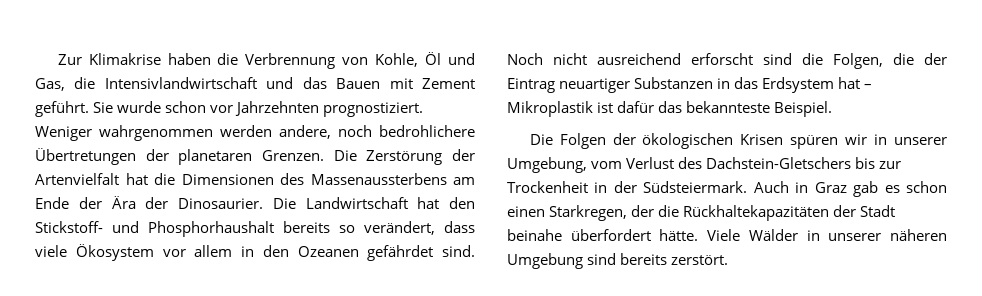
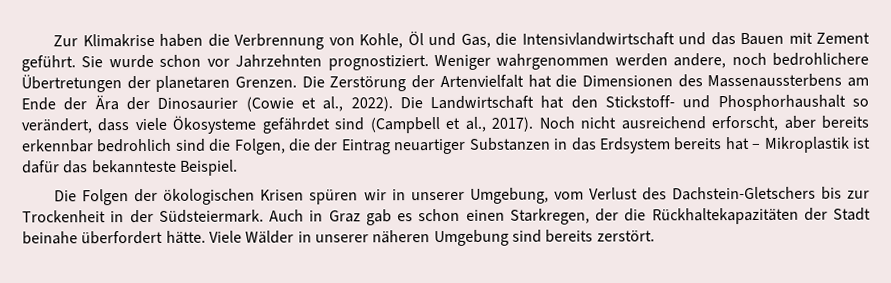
[178,198,263,209] Dinosaurier. -> [157,96,393,112] Dinosaurier (Cowie et al., 2022).
[283,221,330,233] bereits -> (846, 103) none
[75,244,475,261] [507,53,753,65] Ökosystem vor allem in den Ozeanen gefährdet sind. Noch nicht ausreichend erforscht -> [172,115,870,134] [21,138,173,153] Ökosysteme gefährdet sind (Campbell et al., 2017). Noch nicht ausreichend erforscht, aber bereits erkennbar bedrohlich
(835, 85) none -> [673,137,723,151] bereits

